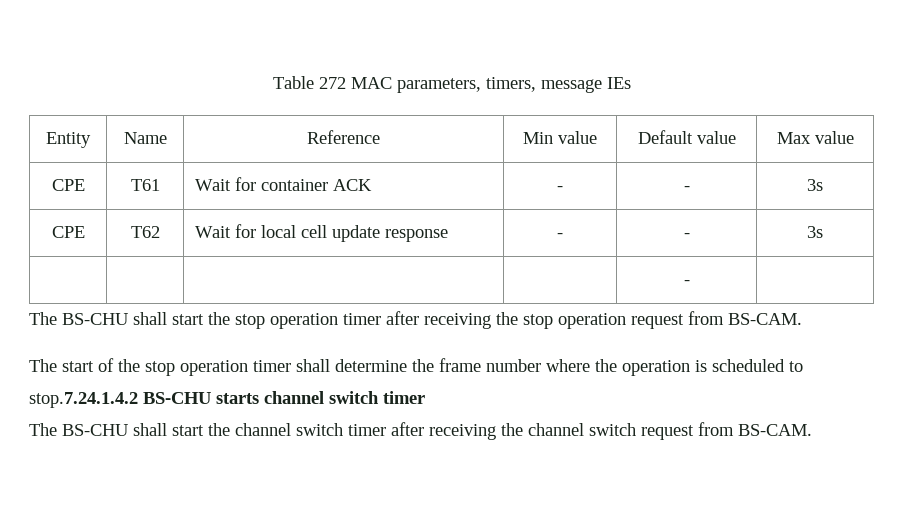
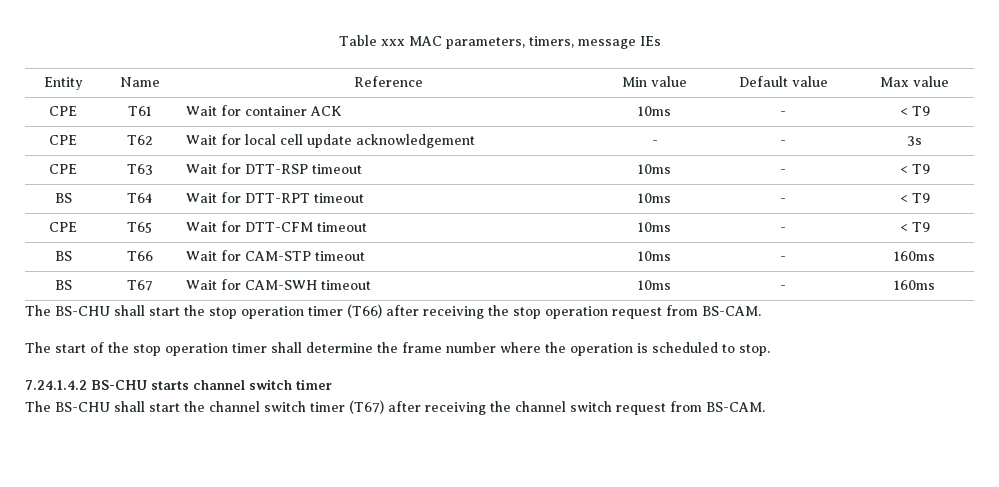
[318,77,346,89] 272 -> [380,39,405,46] xxx
[557,186,563,191] [683,186,690,191] [807,179,823,191] - | - | 3s -> [638,106,671,116] [780,111,786,116] [899,106,930,116] 10ms | - | < T9
[385,229,449,242] [557,233,563,238] [683,233,690,238] [807,226,823,238] [683,280,690,285] response | - | - | 3s // | | | | - | -> [356,134,476,148] [651,140,658,145] [780,140,786,145] [907,136,922,146] [49,164,77,174] [126,164,153,175] [186,163,363,174] [638,164,671,174] [780,169,786,174] [899,164,930,174] [54,193,72,203] [127,193,152,203] [186,192,365,203] [638,193,671,203] [780,198,786,203] [899,193,930,203] [49,222,77,232] [127,222,152,233] [186,221,368,232] [638,222,671,232] [780,227,786,232] [899,222,930,232] [54,251,72,261] [126,251,153,261] [186,250,366,261] [638,251,671,261] [780,256,786,261] [894,251,935,261] [54,280,72,290] [126,280,153,291] [186,279,372,290] [638,280,671,290] [780,285,786,290] [894,280,935,290] acknowledgement | - | - | 3s // CPE | T63 | Wait for DTT-RSP timeout | 10ms | - | < T9 // BS | T64 | Wait for DTT-RPT timeout | 10ms | - | < T9 // CPE | T65 | Wait for DTT-CFM timeout | 10ms | - | < T9 // BS | T66 | Wait for CAM-STP timeout | 10ms | - | 160ms // BS | T67 | Wait for CAM-SWH timeout | 10ms | - | 160ms
(381, 319) none -> [347,304,382,318] (T66)
[29,392,138,408] stop.7.24.1.4.2 -> [739,344,770,356] [25,380,87,390] stop. // 7.24.1.4.2
(386, 430) none -> [349,400,384,414] (T67)

